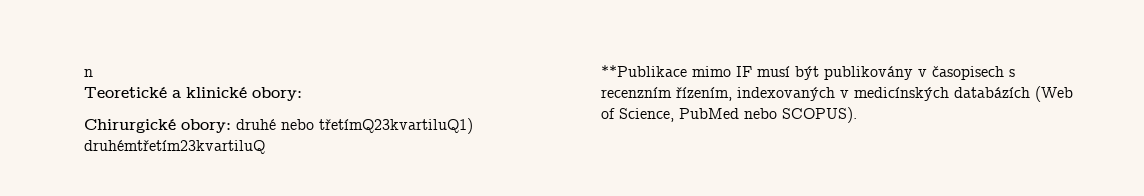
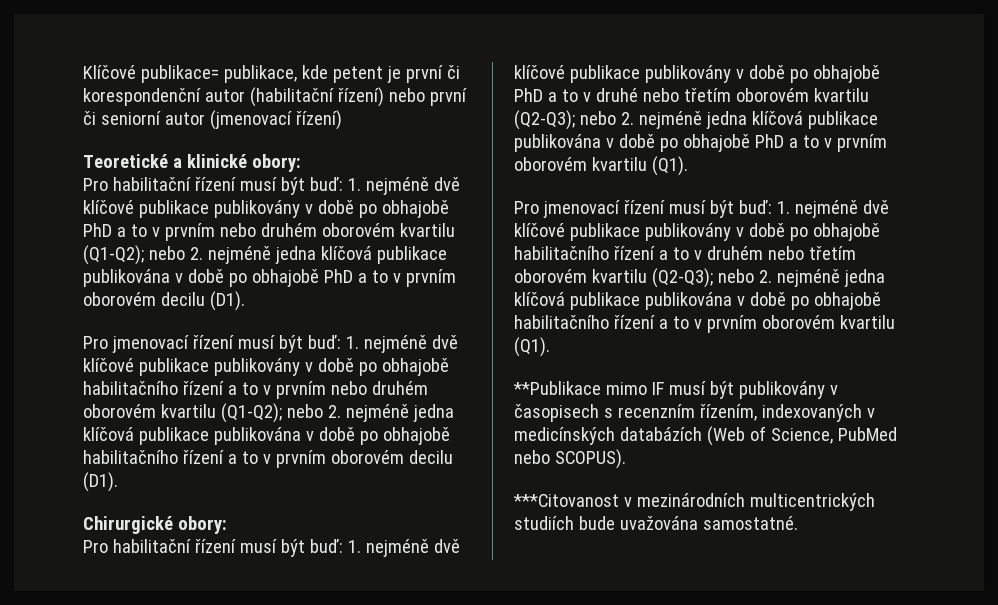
[84,69,93,77] [84,87,302,101] [84,118,473,134] [84,140,265,154] n // Teoretické a klinické obory: // Chirurgické obory: druhé nebo třetímQ23kvartiluQ1) druhémtřetím23kvartiluQ -> [83,65,460,83] [83,87,467,107] [83,110,342,130] [83,154,301,172] [83,177,460,195] [83,200,449,218] [83,223,455,241] [83,245,447,265] [83,269,456,287] [83,291,245,311] [83,335,458,353] [83,358,449,376] [83,381,428,399] [83,403,454,423] [83,427,450,445] [83,450,453,468] [83,472,118,492] [83,516,227,534] [83,539,460,557] [514,65,880,83] [514,88,869,102] [514,110,878,130] [514,134,887,152] [514,156,688,176] [514,200,889,218] [514,223,880,241] [514,246,856,260] [514,268,885,288] [514,292,881,310] [514,315,895,333] [514,337,550,357] Klíčové publikace= publikace, kde petent je první či korespondenční autor (habilitační řízení) nebo první či seniorní autor (jmenovací řízení) // Teoretické a klinické obory: // Pro habilitační řízení musí být buď: 1. nejméně dvě klíčové publikace publikovány v době po obhajobě PhD a to v prvním nebo druhém oborovém kvartilu (Q1-Q2); nebo 2. nejméně jedna klíčová publikace publikována v době po obhajobě PhD a to v prvním oborovém decilu (D1). // Pro jmenovací řízení musí být buď: 1. nejméně dvě klíčové publikace publikovány v době po obhajobě habilitačního řízení a to v prvním nebo druhém oborovém kvartilu (Q1-Q2); nebo 2. nejméně jedna klíčová publikace publikována v době po obhajobě habilitačního řízení a to v prvním oborovém decilu (D1). // Chirurgické obory: // Pro habilitační řízení musí být buď: 1. nejméně dvě klíčové publikace publikovány v době po obhajobě PhD a to v druhé nebo třetím oborovém kvartilu (Q2-Q3); nebo 2. nejméně jedna klíčová publikace publikována v době po obhajobě PhD a to v prvním oborovém kvartilu (Q1). // Pro jmenovací řízení musí být buď: 1. nejméně dvě klíčové publikace publikovány v době po obhajobě habilitačního řízení a to v druhém nebo třetím oborovém kvartilu (Q2-Q3); nebo 2. nejméně jedna klíčová publikace publikována v době po obhajobě habilitačního řízení a to v prvním oborovém kvartilu (Q1).
(857, 115) none -> [513,493,875,511] [514,516,798,530] // ***Citovanost v mezinárodních multicentrických studiích bude uvažována samostatné.

